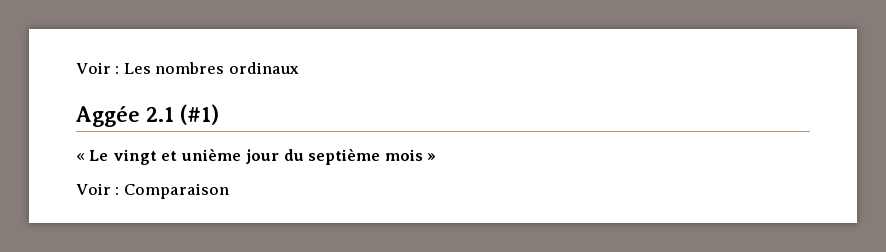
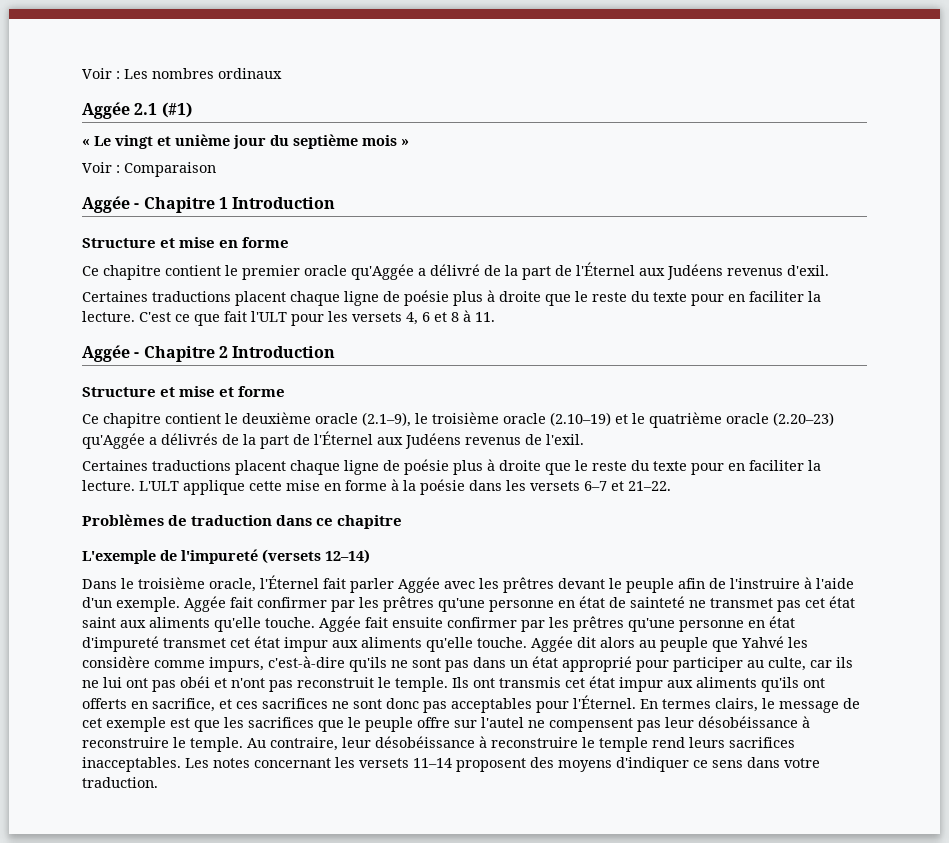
(229, 191) none -> [82,196,336,213] [82,237,290,248] [82,262,829,280] [82,290,821,306] [82,310,495,326] [82,345,336,362] [82,386,286,397] [82,412,834,428] [82,431,584,449] [82,459,821,475] [82,479,671,495] [82,514,403,529] [82,549,370,564] [82,575,854,593] [82,596,855,612] [82,616,795,632] [82,636,808,652] [82,656,853,672] [82,676,825,692] [82,695,860,713] [82,716,810,732] [82,736,795,752] [82,757,820,772] [82,777,158,788] // Aggée - Chapitre 1 Introduction // Structure et mise en forme // Ce chapitre contient le premier oracle qu'Aggée a délivré de la part de l'Éternel aux Judéens revenus d'exil. // Certaines traductions placent chaque ligne de poésie plus à droite que le reste du texte pour en faciliter la lecture. C'est ce que fait l'ULT pour les versets 4, 6 et 8 à 11. // Aggée - Chapitre 2 Introduction // Structure et mise et forme // Ce chapitre contient le deuxième oracle (2.1–9), le troisième oracle (2.10–19) et le quatrième oracle (2.20–23) qu'Aggée a délivrés de la part de l'Éternel aux Judéens revenus de l'exil. // Certaines traductions placent chaque ligne de poésie plus à droite que le reste du texte pour en faciliter la lecture. L'ULT applique cette mise en forme à la poésie dans les versets 6–7 et 21–22. // Problèmes de traduction dans ce chapitre // L'exemple de l'impureté (versets 12–14) // Dans le troisième oracle, l'Éternel fait parler Aggée avec les prêtres devant le peuple afin de l'instruire à l'aide d'un exemple. Aggée fait confirmer par les prêtres qu'une personne en état de sainteté ne transmet pas cet état saint aux aliments qu'elle touche. Aggée fait ensuite confirmer par les prêtres qu'une personne en état d'impureté transmet cet état impur aux aliments qu'elle touche. Aggée dit alors au peuple que Yahvé les considère comme impurs, c'est-à-dire qu'ils ne sont pas dans un état approprié pour participer au culte, car ils ne lui ont pas obéi et n'ont pas reconstruit le temple. Ils ont transmis cet état impur aux aliments qu'ils ont offerts en sacrifice, et ces sacrifices ne sont donc pas acceptables pour l'Éternel. En termes clairs, le message de cet exemple est que les sacrifices que le peuple offre sur l'autel ne compensent pas leur désobéissance à reconstruire le temple. Au contraire, leur désobéissance à reconstruire le temple rend leurs sacrifices inacceptables. Les notes concernant les versets 11–14 proposent des moyens d'indiquer ce sens dans votre traduction.

